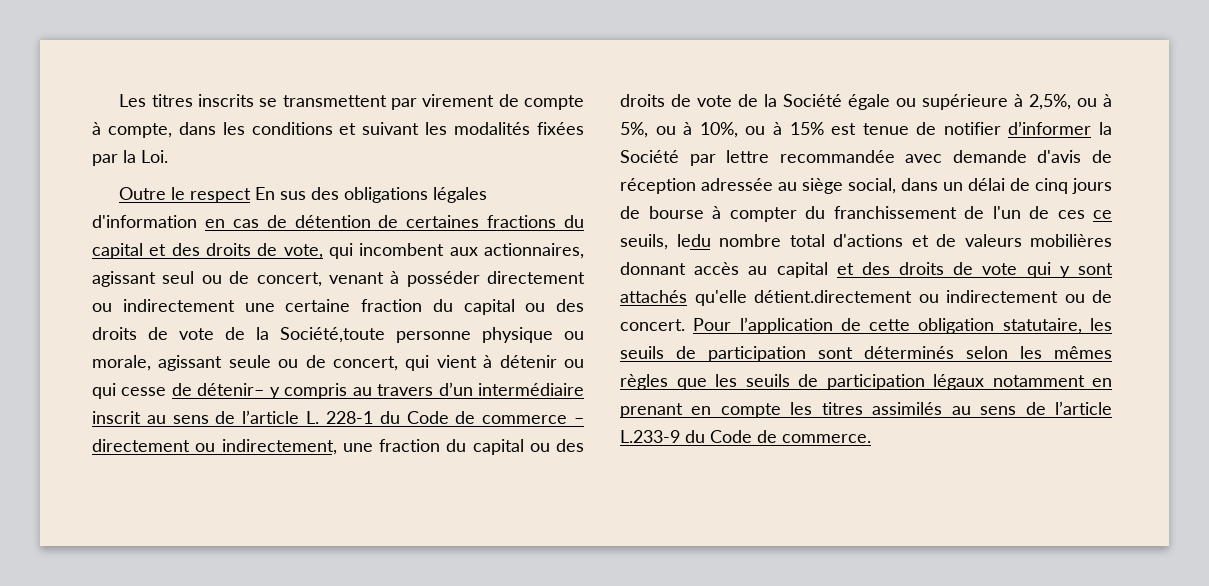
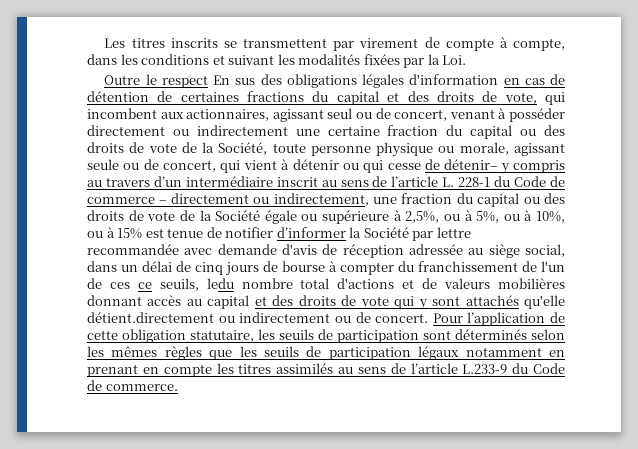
[280,327,385,343] Société,toute -> [218,142,306,155] Société, toute

